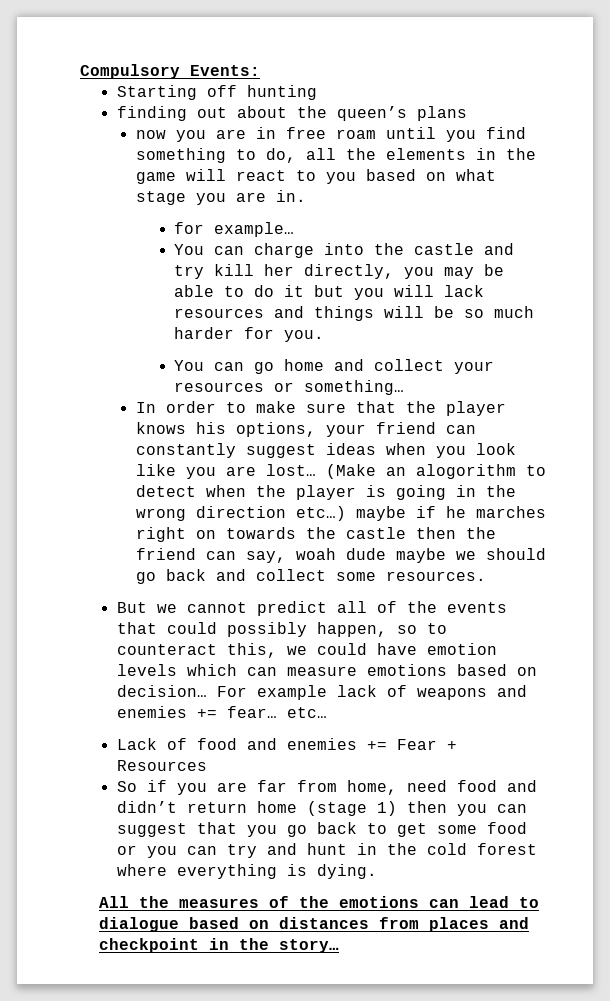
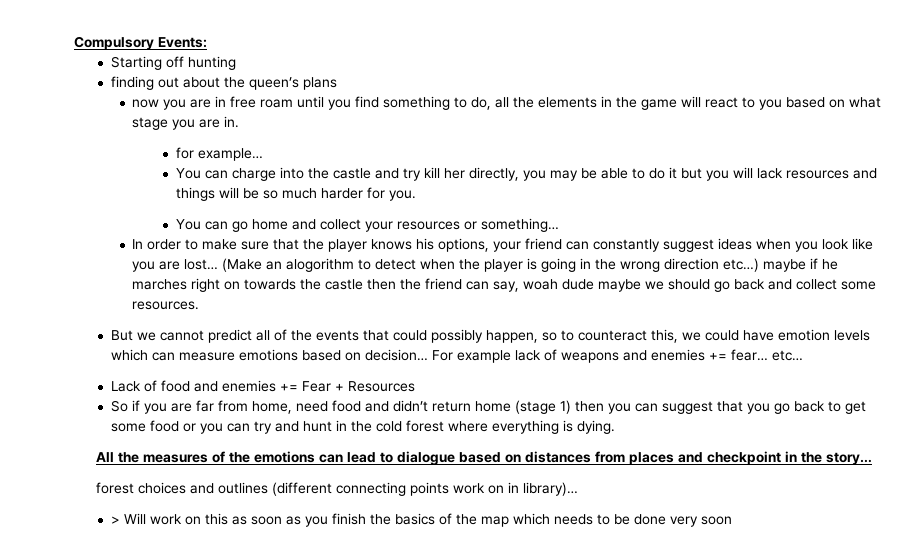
(340, 946) none -> [95,482,578,496] [110,513,732,527] // forest choices and outlines (different connecting points work on in library)… // > Will work on this as soon as you finish the basics of the map which needs to be done very soon

